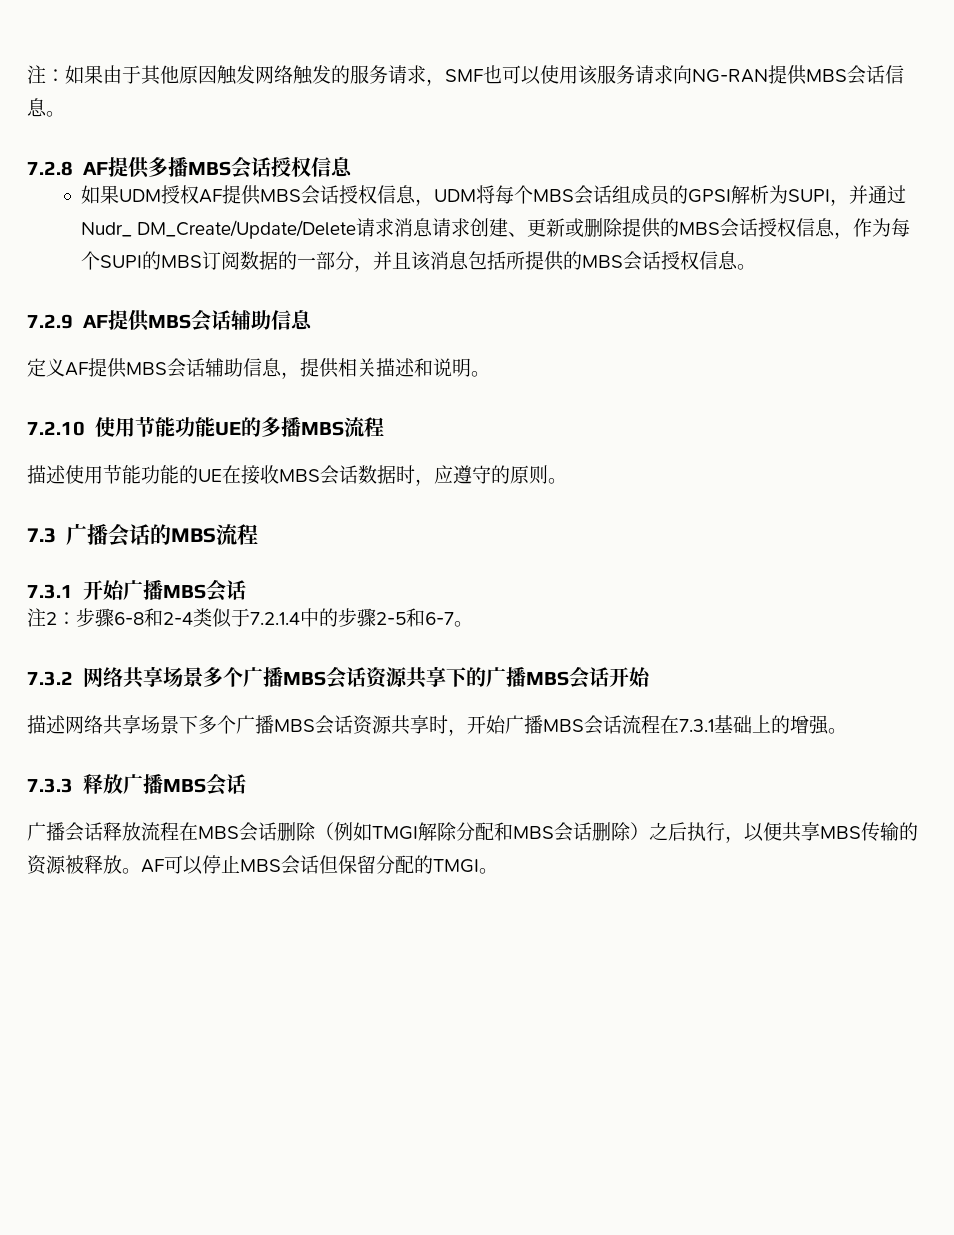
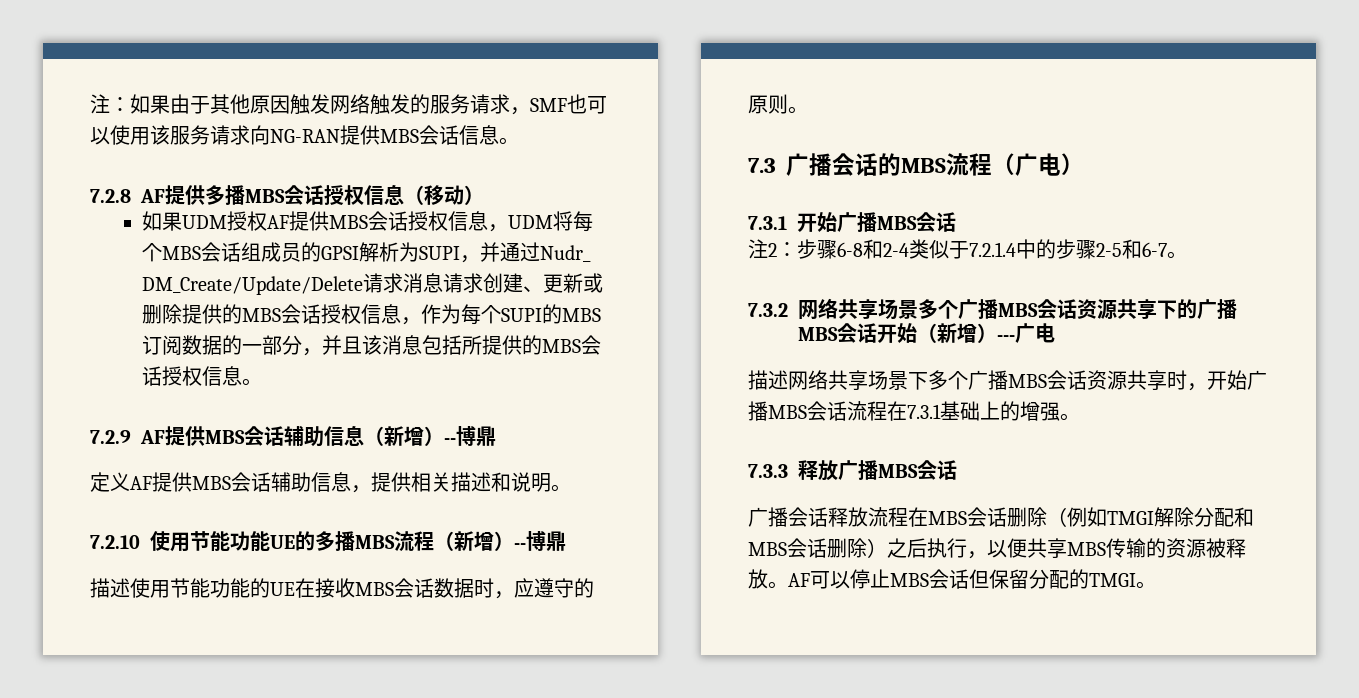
(353, 167) none -> [404,185,484,205] （移动）
(313, 320) none -> [364,426,496,446] （新增）--博鼎
(384, 427) none -> [434,531,566,551] （新增）--博鼎
(258, 534) none -> [992,153,1084,176] （广电）
(651, 677) none -> [917,323,1055,343] （新增）---广电

